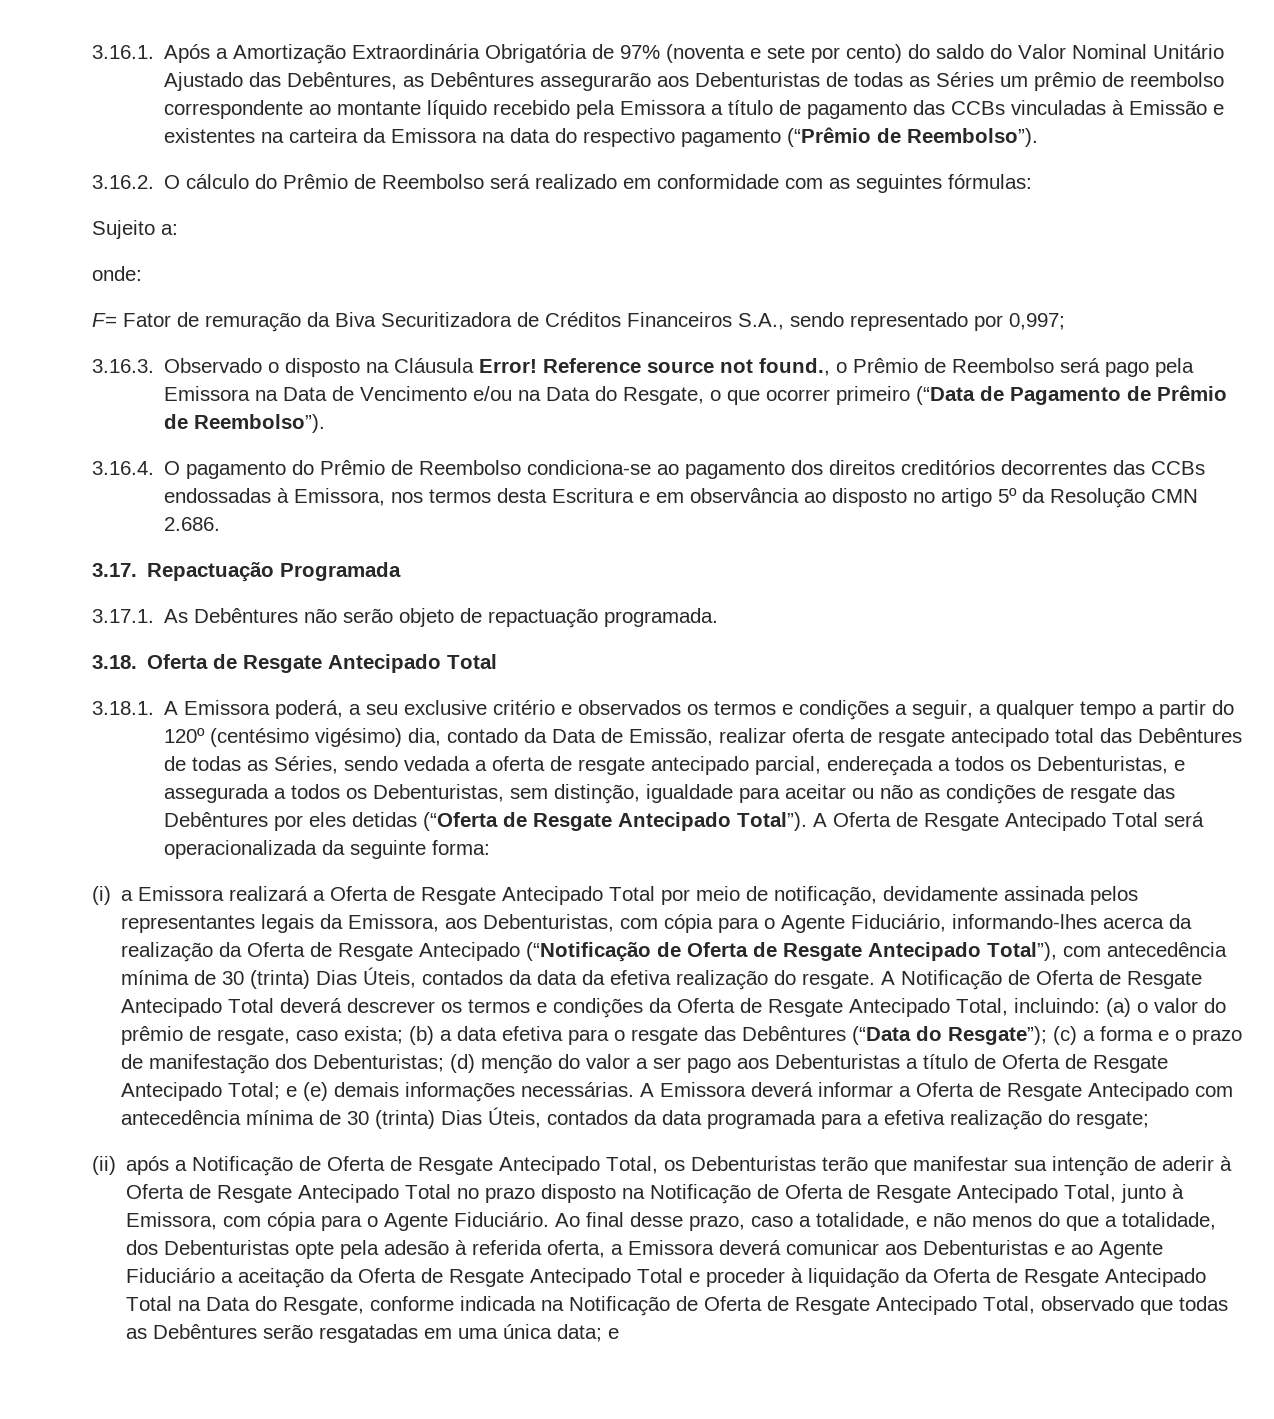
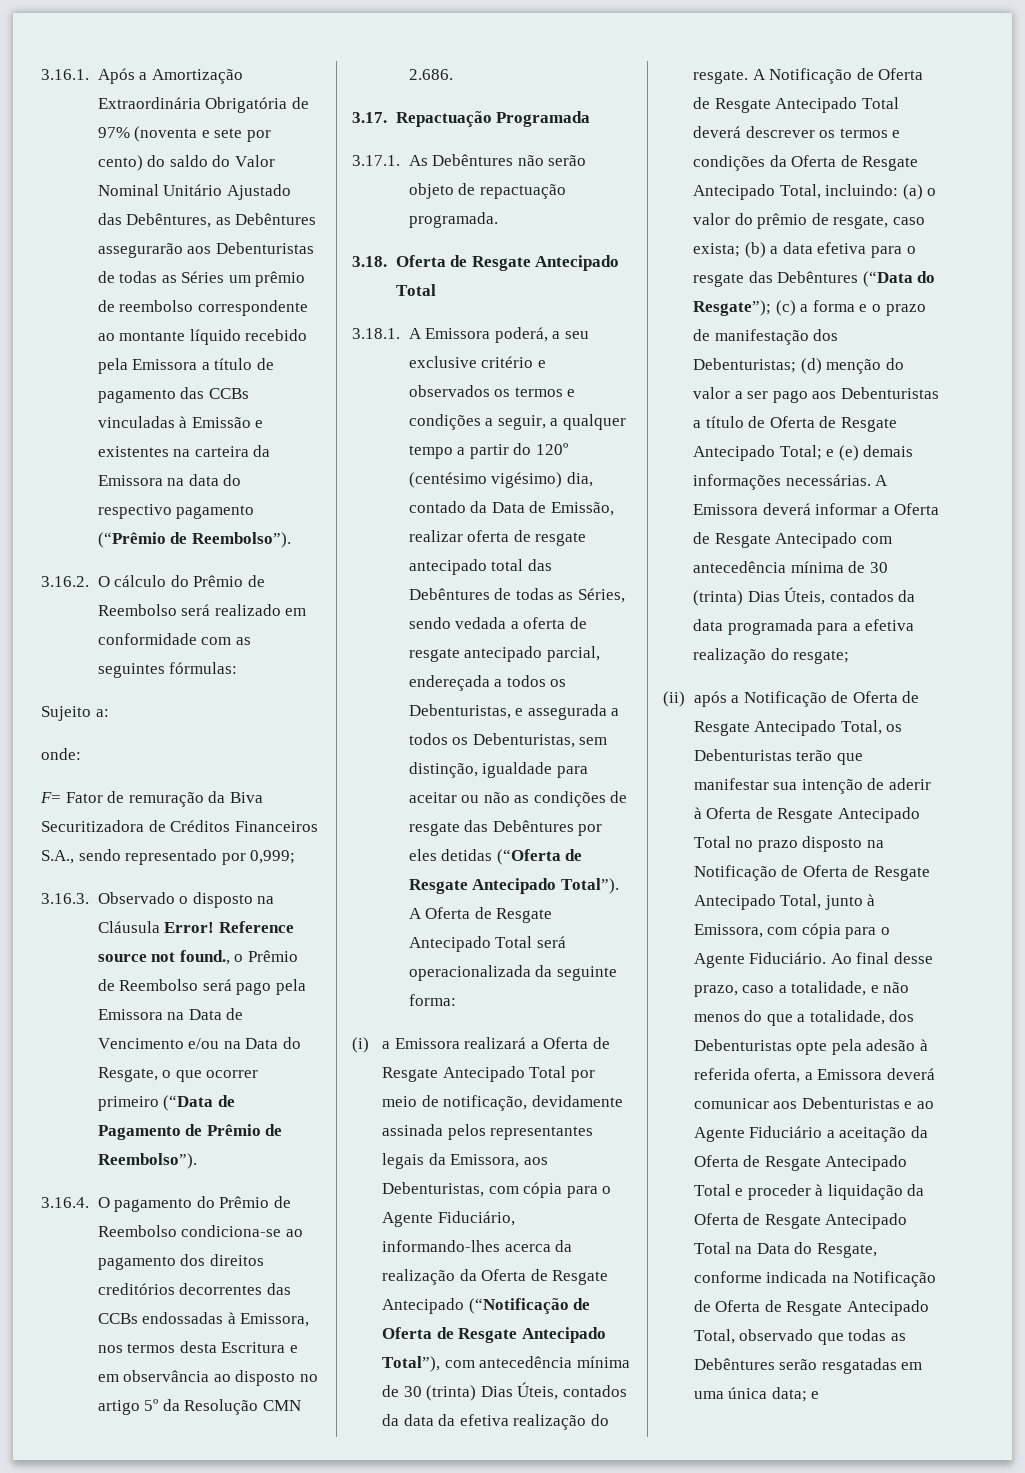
[1009,313,1065,330] 0,997; -> [250,850,296,864] 0,999;

